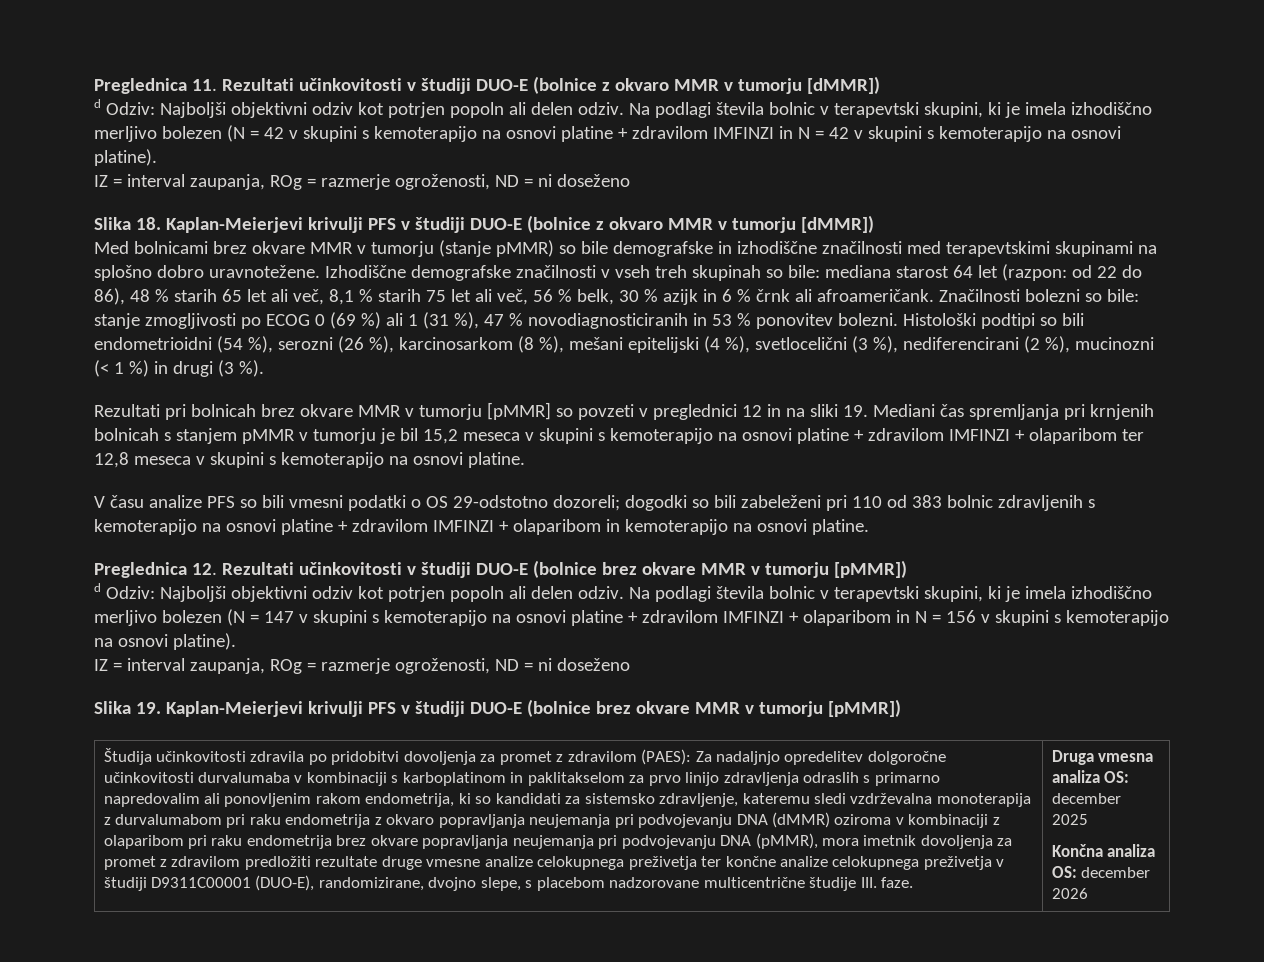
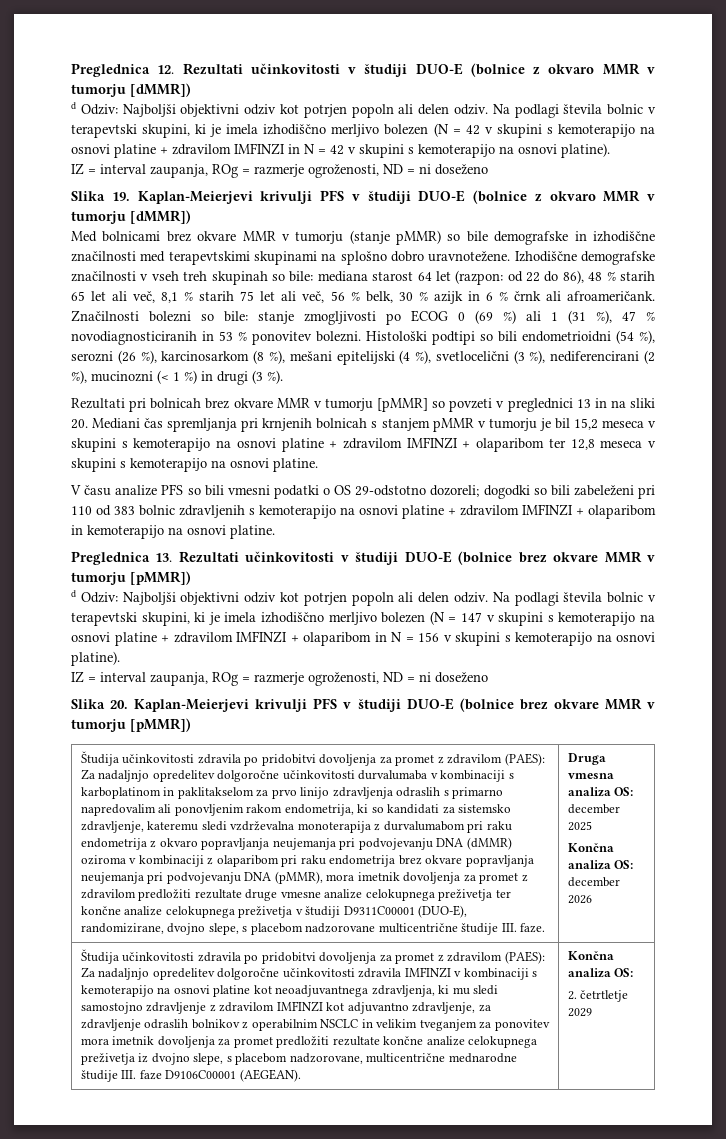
[94,78,217,94] Preglednica 11. -> [71,63,175,77] Preglednica 12.
[135,217,161,230] 18. -> [111,192,130,201] 19.
[741,405,762,417] 12 -> [576,399,591,408] 13
[842,405,868,417] 19. -> [71,419,88,429] 20.
[191,563,217,575] 12. -> [155,553,173,562] 13.
[135,702,161,714] 19. -> [110,700,129,709] 20.
(1088, 893) none -> [80,949,545,964] [80,967,538,980] [80,985,499,997] [80,1001,491,1014] [80,1019,550,1031] [80,1036,538,1048] [80,1053,517,1065] [80,1069,301,1082] [567,950,614,960] [567,968,634,978] [567,990,629,1002] [567,1008,592,1017] // Študija učinkovitosti zdravila po pridobitvi dovoljenja za promet z zdravilom (PAES): Za nadaljnjo opredelitev dolgoročne učinkovitosti zdravila IMFINZI v kombinaciji s kemoterapijo na osnovi platine kot neoadjuvantnega zdravljenja, ki mu sledi samostojno zdravljenje z zdravilom IMFINZI kot adjuvantno zdravljenje, za zdravljenje odraslih bolnikov z operabilnim NSCLC in velikim tveganjem za ponovitev mora imetnik dovoljenja za promet predložiti rezultate končne analize celokupnega preživetja iz dvojno slepe, s placebom nadzorovane, multicentrične mednarodne študije III. faze D9106C00001 (AEGEAN). | Končna analiza OS: // 2. četrtletje 2029

